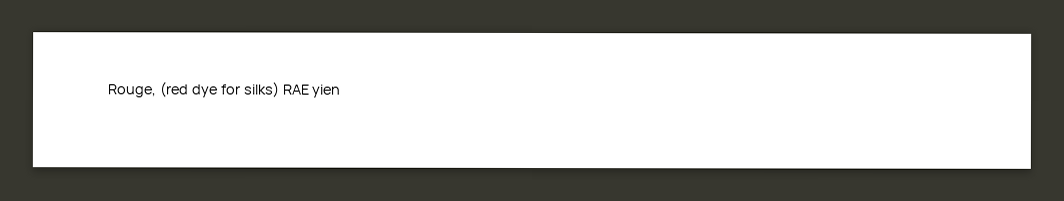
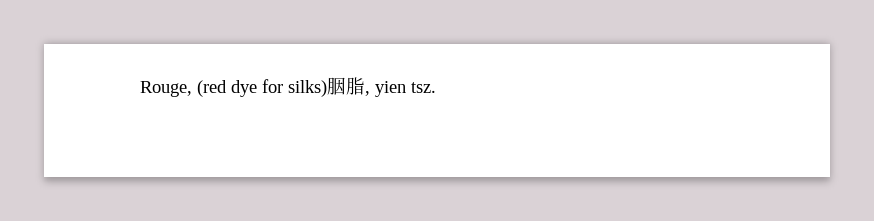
[282,84,342,98] RAE yien -> [327,77,436,97] 胭脂, yien tsz.

